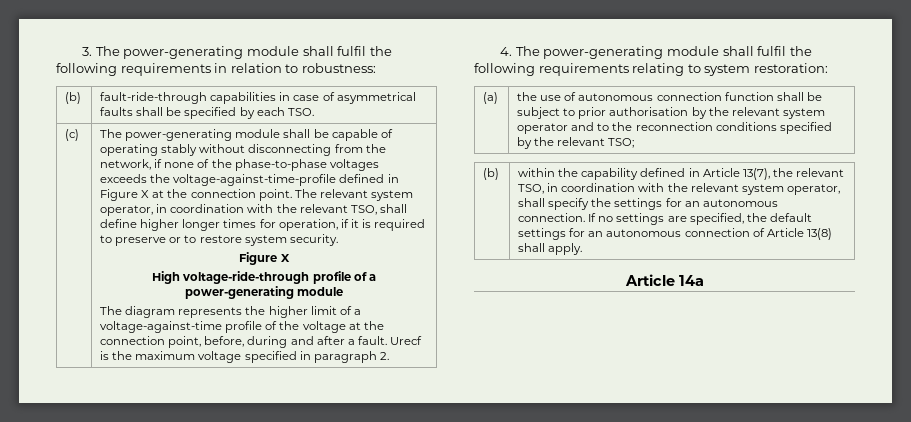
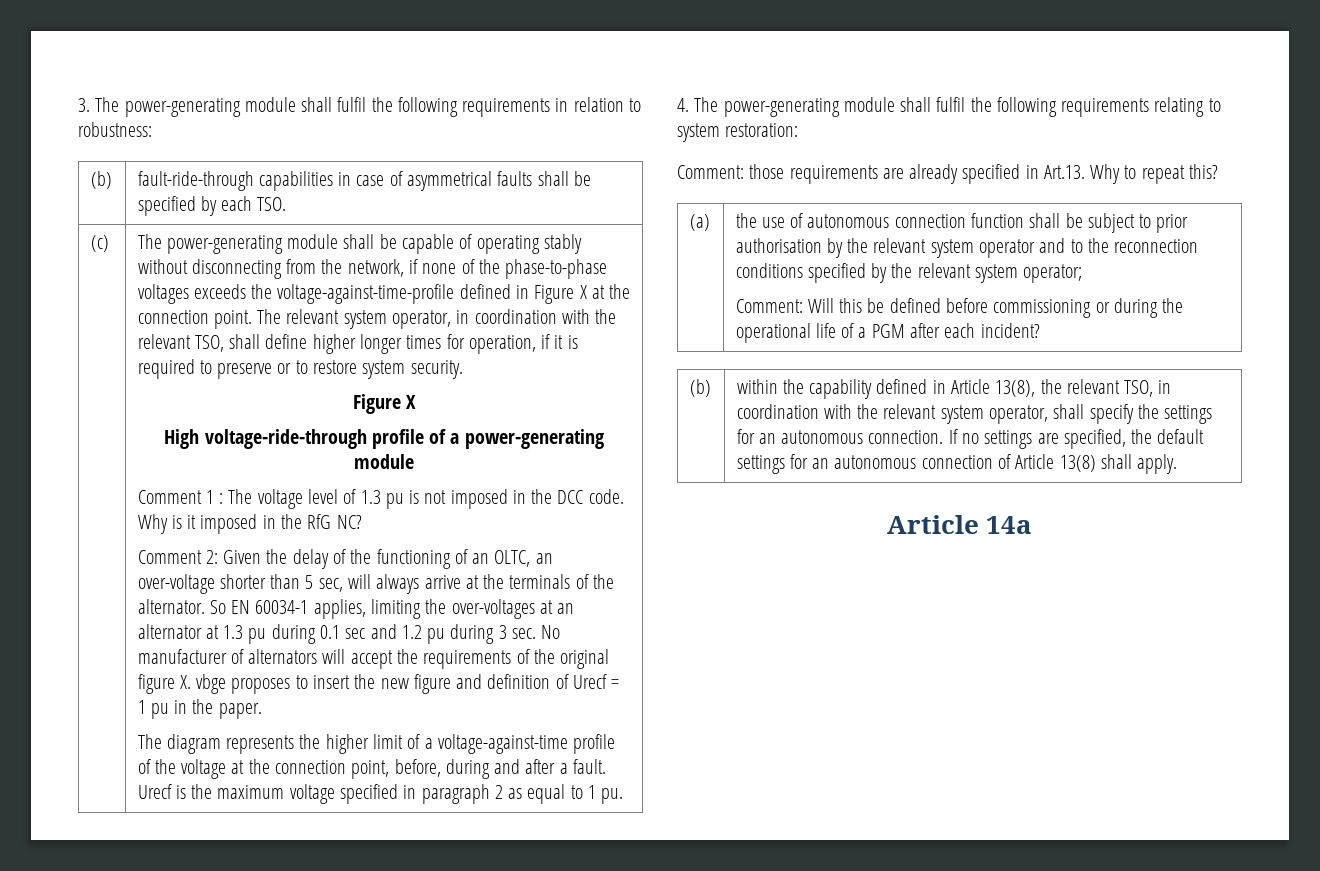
(344, 291) none -> [137,489,624,509] [137,514,362,534] [137,549,553,569] [137,574,614,594] [137,599,575,619] [137,624,561,644] [137,649,610,669] [137,674,620,694] [137,699,262,719] // Comment 1 : The voltage level of 1.3 pu is not imposed in the DCC code. Why is it imposed in the RfG NC? // Comment 2: Given the delay of the functioning of an OLTC, an over-voltage shorter than 5 sec, will always arrive at the terminals of the alternator. So EN 60034-1 applies, limiting the over-voltages at an alternator at 1.3 pu during 0.1 sec and 1.2 pu during 3 sec. No manufacturer of alternators will accept the requirements of the original figure X. vbge proposes to insert the new figure and definition of Urecf = 1 pu in the paper.
[379,352,389,360] 2. -> [494,784,624,804] 2 as equal to 1 pu.
(828, 68) none -> [677,164,1218,184] // Comment: those requirements are already specified in Art.13. Why to repeat this?
[608,138,635,148] TSO; -> [975,264,1083,283] [735,298,1184,318] [735,323,1040,343] system operator; // Comment: Will this be defined before commissioning or during the operational life of a PGM after each incident?
[742,168,770,180] 13(7), -> [995,380,1036,397] 13(8),

